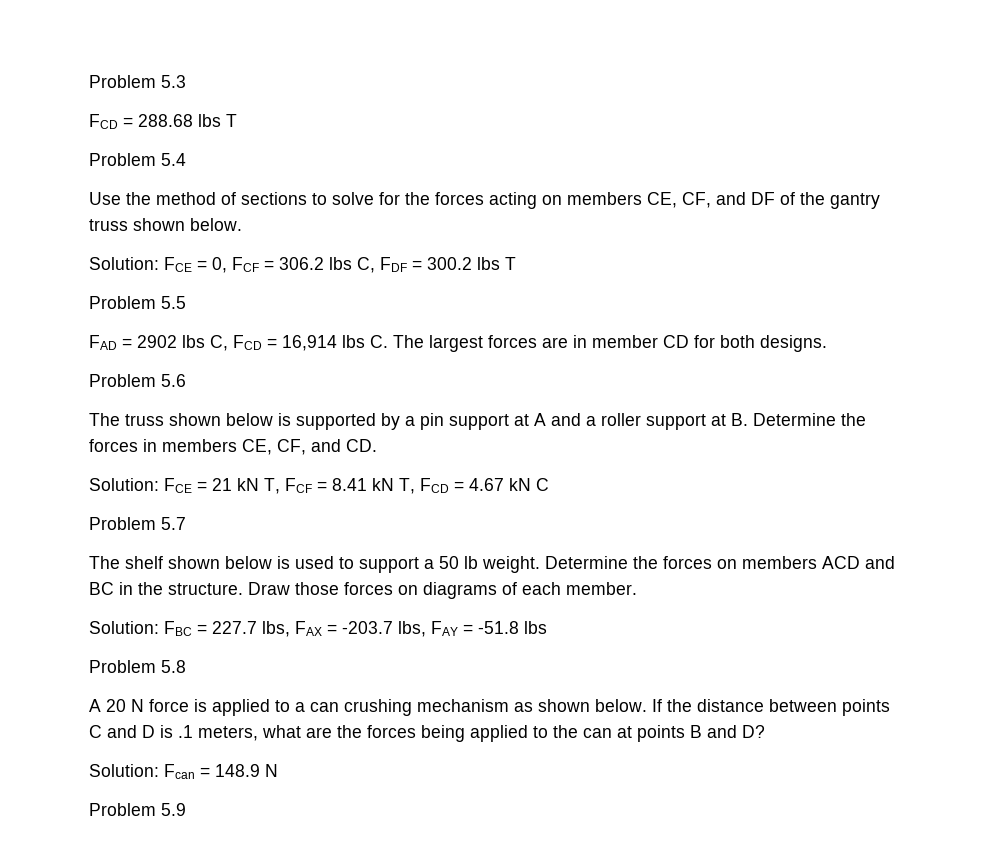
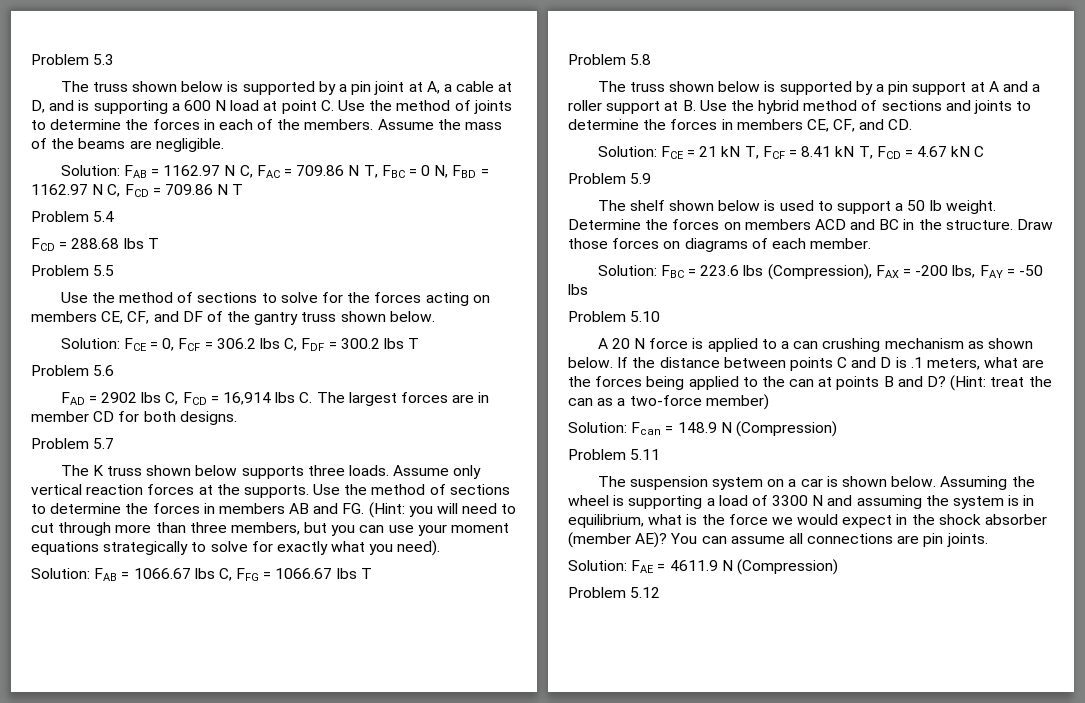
(186, 81) none -> [60,81,513,95] [31,100,512,114] [31,119,503,130] [31,138,224,152] [60,165,489,178] [31,184,244,197] [31,211,115,222] // The truss shown below is supported by a pin joint at A, a cable at D, and is supporting a 600 N load at point C. Use the method of joints to determine the forces in each of the members. Assume the mass of the beams are negligible. // Solution: FAB = 1162.97 N C, FAC = 709.86 N T, FBC = 0 N, FBD = 1162.97 N C, FCD = 709.86 N T // Problem 5.4
[161,153,186,166] 5.4 -> [93,265,115,276] 5.5
[161,296,186,309] 5.5 -> [93,365,115,376] 5.6
[161,374,186,387] 5.6 -> [93,438,115,449] [60,465,482,479] [31,484,510,498] [31,502,517,518] [31,522,510,536] [31,540,441,556] [31,568,372,581] [568,54,652,65] 5.7 // The K truss shown below supports three loads. Assume only vertical reaction forces at the supports. Use the method of sections to determine the forces in members AB and FG. (Hint: you will need to cut through more than three members, but you can use your moment equations strategically to solve for exactly what you need). // Solution: FAB = 1066.67 lbs C, FFG = 1066.67 lbs T // Problem 5.8
[753,413,836,426] Determine -> [699,100,1032,114] [568,119,639,130] Use the hybrid method of sections and joints to determine
[161,517,186,530] 5.7 -> [630,173,652,184] 5.9
[212,621,290,637] 227.7 lbs, -> [700,264,872,280] 223.6 lbs (Compression),
[342,621,393,634] -203.7 -> [915,265,949,276] -200
[478,621,519,634] -51.8 -> [1018,265,1043,276] -50
[161,660,186,673] 5.8 -> [630,311,661,322] 5.10
(765, 731) none -> [950,375,1052,391] [568,394,769,410] (Hint: treat the can as a two-force member)
[89,803,186,816] // Problem 5.9 -> [735,421,837,437] [568,449,661,460] [597,476,1035,490] [568,495,1035,509] [568,514,1048,528] [568,532,988,548] [568,559,838,575] [568,587,661,598] (Compression) // Problem 5.11 // The suspension system on a car is shown below. Assuming the wheel is supporting a load of 3300 N and assuming the system is in equilibrium, what is the force we would expect in the shock absorber (member AE)? You can assume all connections are pin joints. // Solution: FAE = 4611.9 N (Compression) // Problem 5.12

